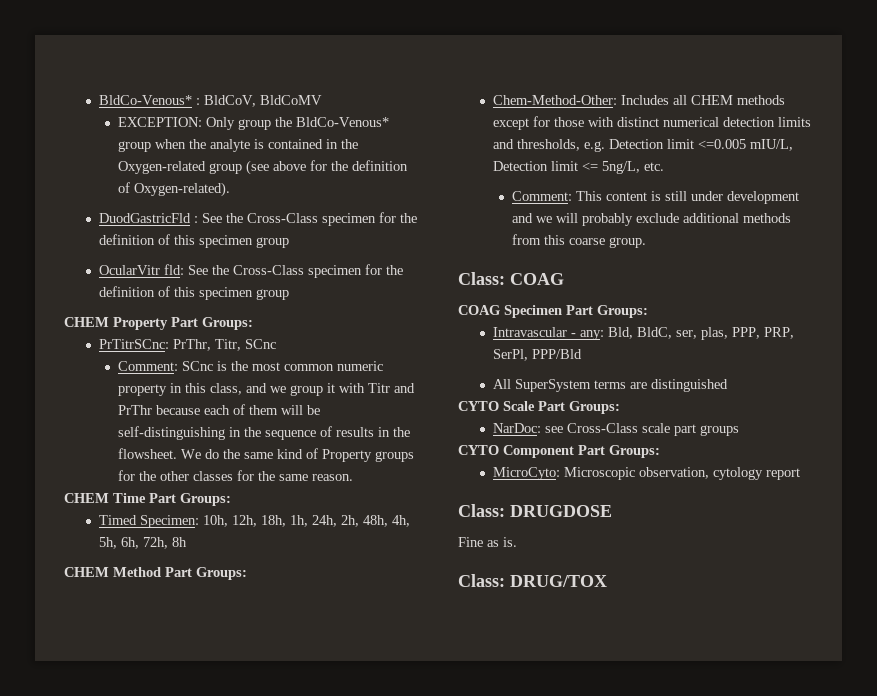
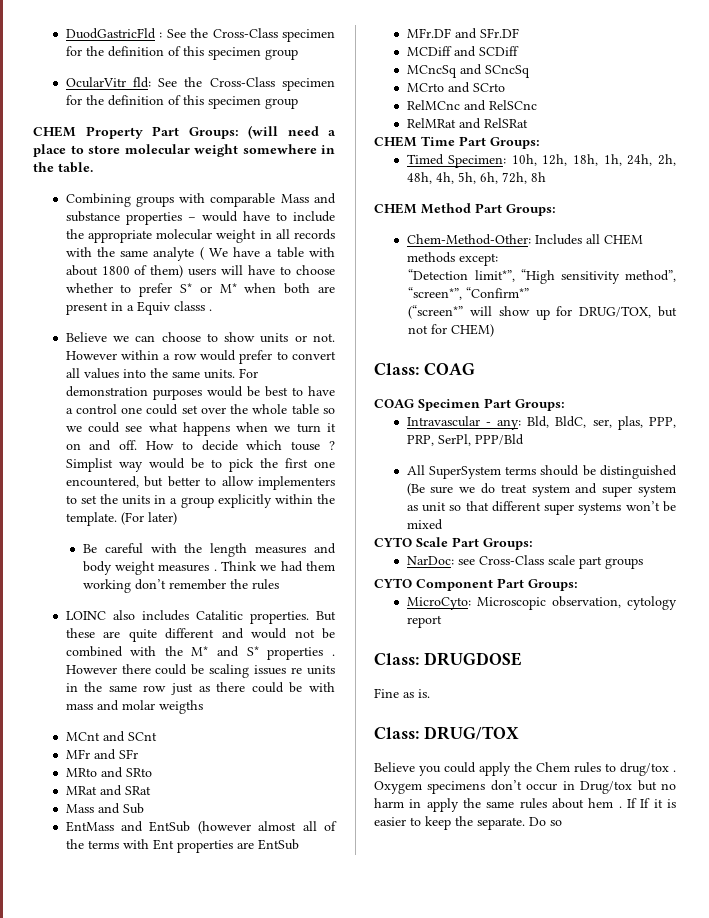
[98,95,322,107] [117,117,389,130] [117,139,358,152] [117,160,408,175] [117,182,230,197] BldCo-Venous* : BldCoV, BldCoMV // EXCEPTION: Only group the BldCo-Venous* group when the analyte is contained in the Oxygen-related group (see above for the definition of Oxygen-related). // -> (65, 33) none
[98,339,276,351] [117,361,383,371] [117,383,415,396] [117,404,320,415] [117,426,410,440] [117,448,414,462] [117,470,353,481] // PrTitrSCnc: PrThr, Titr, SCnc // Comment: SCnc is the most common numeric property in this class, and we group it with Titr and PrThr because each of them will be self-distinguishing in the sequence of results in the flowsheet. We do the same kind of Property groups for the other classes for the same reason. -> [248,125,336,139] [33,144,335,157] [33,162,93,173] [65,193,336,207] [65,211,336,225] [65,229,335,243] [65,247,336,261] [65,265,335,278] [65,283,335,297] [65,301,212,315] [65,332,335,343] [65,350,337,364] [65,368,258,379] [65,386,336,400] [65,404,336,415] [65,422,336,436] [65,440,335,451] [65,458,335,472] [65,476,335,490] [65,494,335,508] [65,512,177,526] [82,543,336,557] [82,561,335,575] [82,579,279,593] [65,610,336,624] [65,628,336,642] [65,646,335,660] [65,664,335,678] [65,682,335,695] [65,700,203,714] [65,731,157,742] [65,749,138,760] [65,767,152,778] [65,785,151,796] [65,803,144,814] [65,821,337,834] [65,839,299,853] [406,28,519,39] [406,46,519,57] [406,64,530,78] [406,82,505,93] [406,100,537,111] [406,118,528,129] (will need a place to store molecular weight somewhere in the table. // Combining groups with comparable Mass and substance properties – would have to include the appropriate molecular weight in all records with the same analyte ( We have a table with about 1800 of them) users will have to choose whether to prefer S* or M* when both are present in a Equiv classs . // Believe we can choose to show units or not. However within a row would prefer to convert all values into the same units. For demonstration purposes would be best to have a control one could set over the whole table so we could see what happens when we turn it on and off. How to decide which touse ? Simplist way would be to pick the first one encountered, but better to allow implementers to set the units in a group explicitly within the template. (For later) // Be careful with the length measures and body weight measures . Think we had them working don’t remember the rules // LOINC also includes Catalitic properties. But these are quite different and would not be combined with the M* and S* properties . However there could be scaling issues re units in the same row just as there could be with mass and molar weigths // MCnt and SCnt // MFr and SFr // MRto and SRto // MRat and SRat // Mass and Sub // EntMass and EntSub (however almost all of the terms with Ent properties are EntSub // MFr.DF and SFr.DF // MCDiff and SCDiff // MCncSq and SCncSq // MCrto and SCrto // RelMCnc and RelSCnc // RelMRat and RelSRat
[492,116,811,130] [492,139,793,152] [492,161,664,174] [511,191,799,204] [511,213,791,226] [511,234,646,248] except for those with distinct numerical detection limits and thresholds, e.g. Detection limit <=0.005 mIU/L, Detection limit <= 5ng/L, etc. // Comment: This content is still under development and we will probably exclude additional methods from this coarse group. -> [458,253,498,266] [408,269,676,284] [408,287,530,300] [408,305,677,320] [408,324,495,337] except: // “Detection limit*”, “High sensitivity method”, “screen*”, “Confirm*” // (“screen*” will show up for DRUG/TOX, but not for CHEM)
[629,382,647,389] are -> [540,465,596,476] should be
(728, 385) none -> [406,483,676,497] [406,501,676,515] [406,519,443,530] (Be sure we do treat system and super system as unit so that different super systems won’t be mixed
(607, 581) none -> [374,762,676,776] [374,780,676,794] [374,798,676,812] [374,816,562,830] // Believe you could apply the Chem rules to drug/tox . Oxygem specimens don’t occur in Drug/tox but no harm in apply the same rules about hem . If If it is easier to keep the separate. Do so

